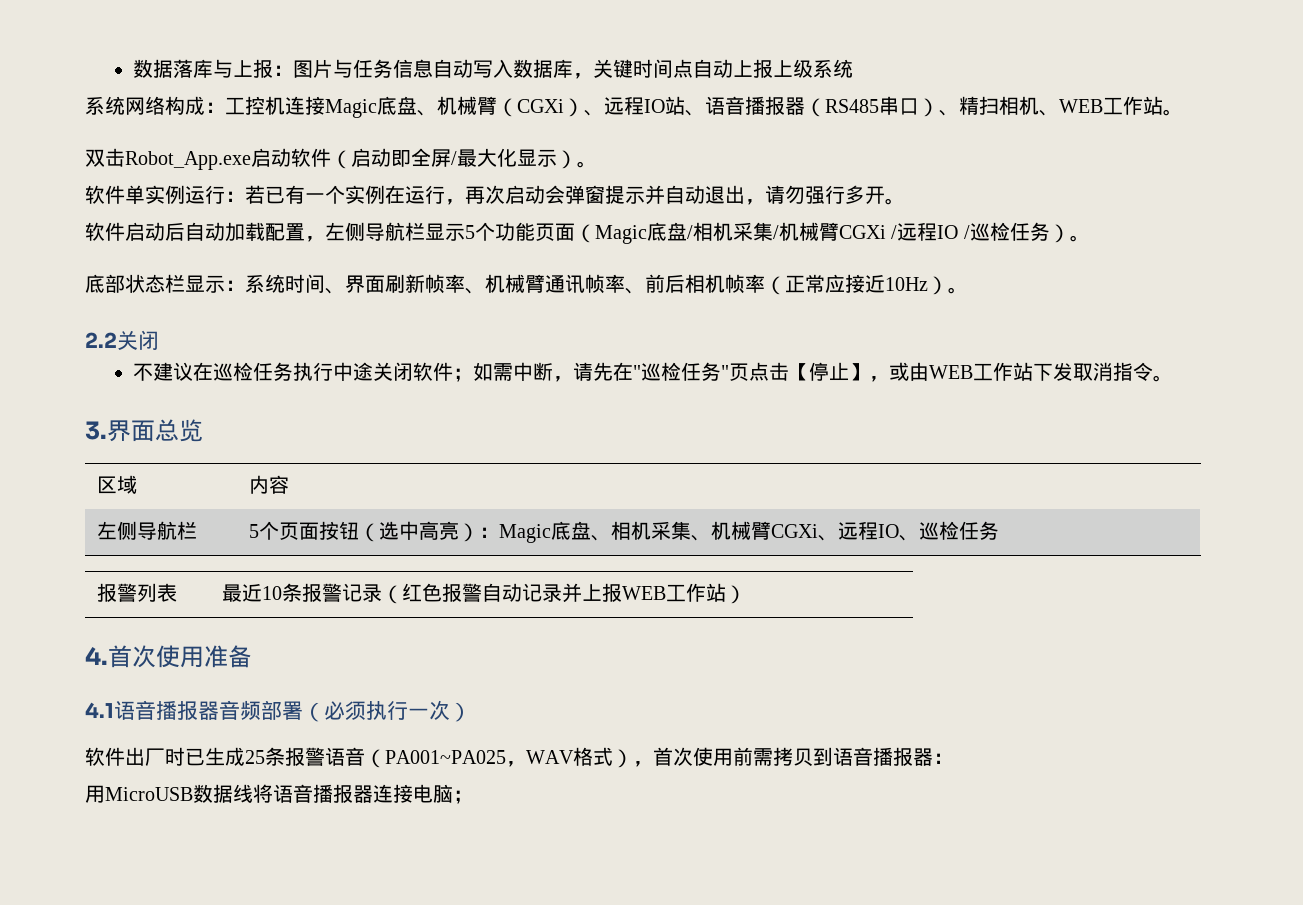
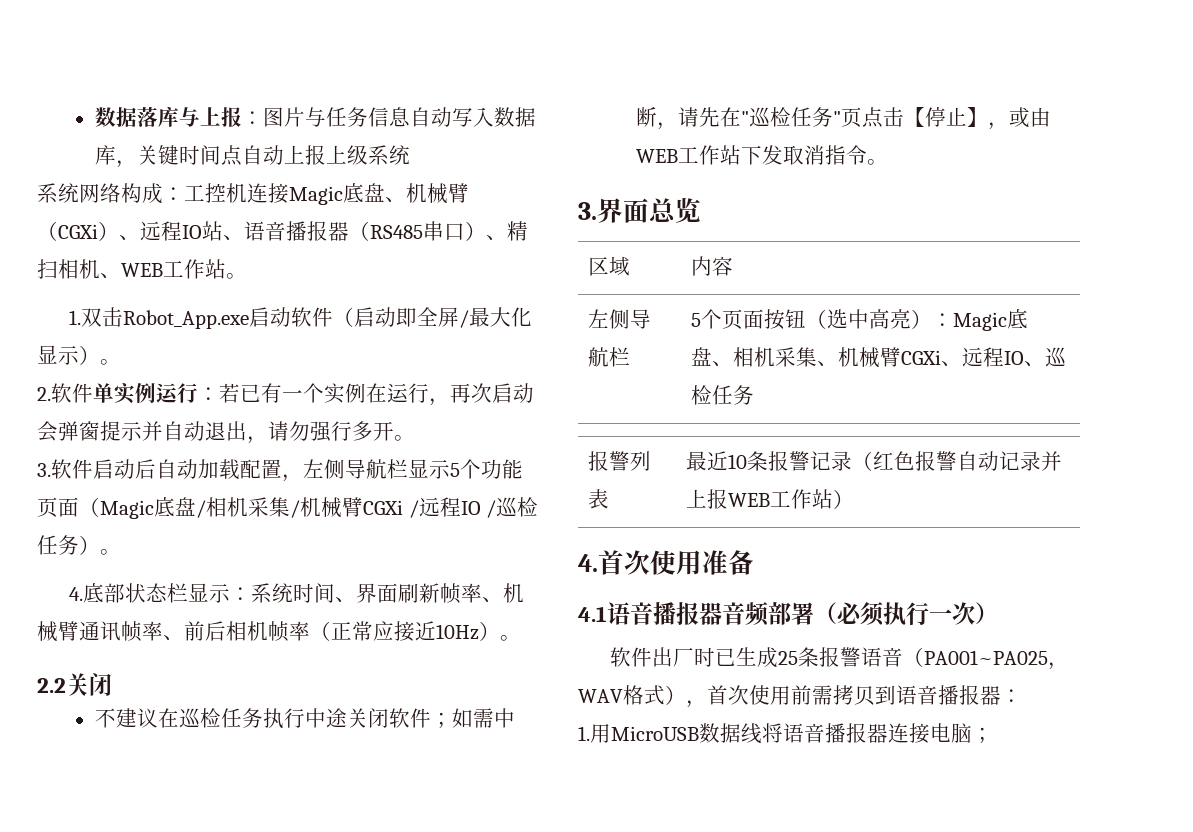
(1183, 112) none -> [69,310,82,325] 1.
(597, 164) none -> [37,387,51,401] 2.
(905, 201) none -> [37,463,51,477] 3.
(1090, 238) none -> [69,587,84,601] 4.
(953, 758) none -> [578,726,590,741] 1.

